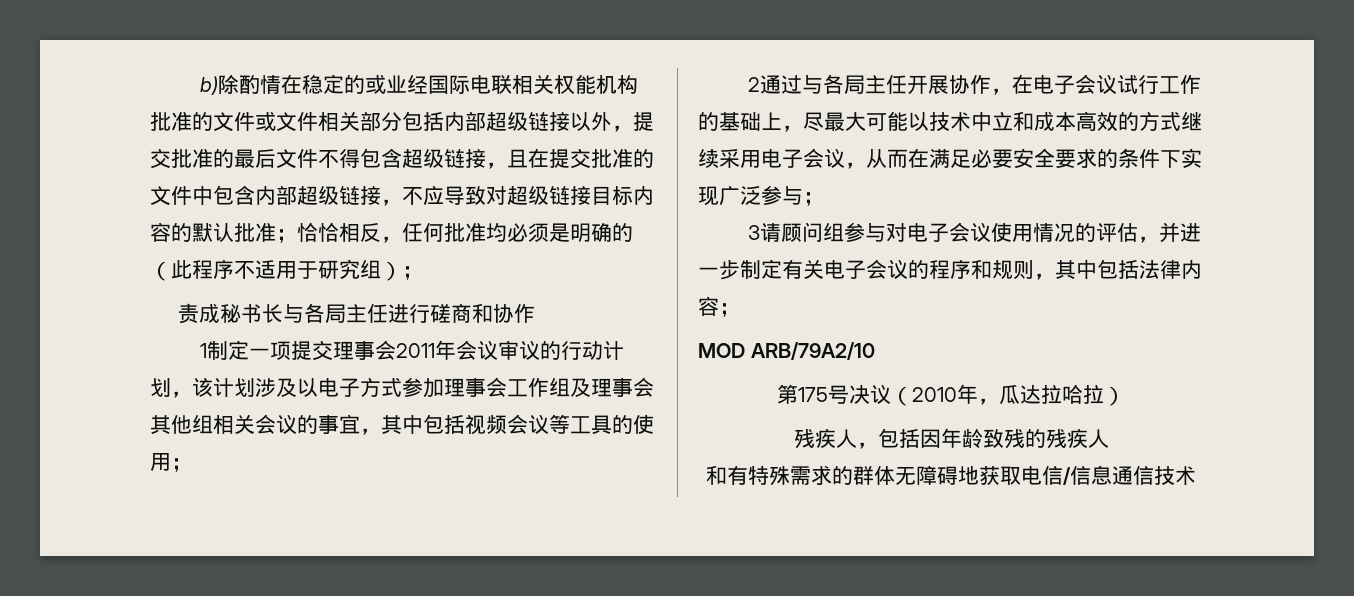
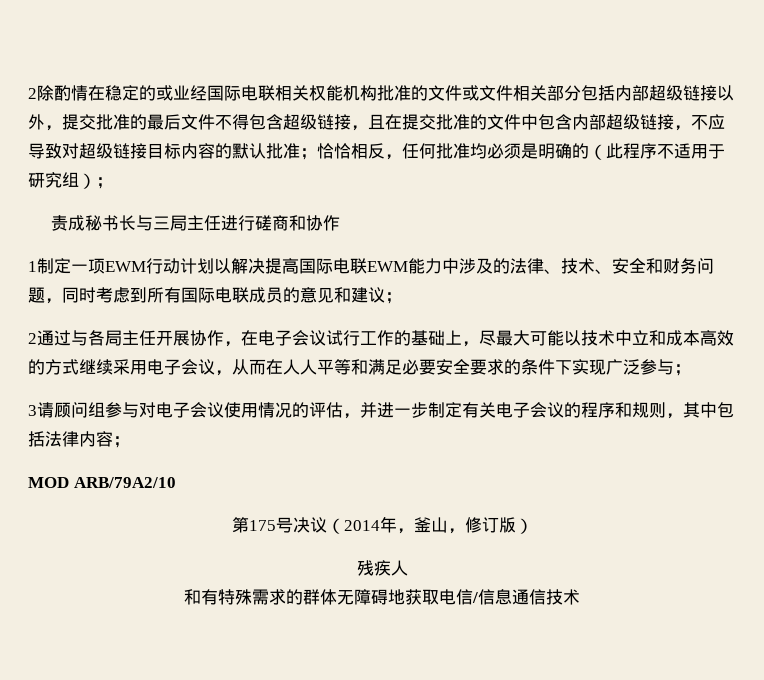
[200,76,219,95] b) -> [28,88,37,99] 2
[304,303,326,323] 各 -> [152,216,170,230] 三
[291,340,625,361] [150,377,654,398] [150,414,654,435] [150,453,171,471] 提交理事会2011年会议审议的行动计划，该计划涉及以电子方式参加理事会工作组及理事会其他组相关会议的事宜，其中包括视频会议等工具的使用 -> [105,258,714,274] [28,287,385,304] EWM行动计划以解决提高国际电联EWM能力中涉及的法律、技术、安全和财务问题，同时考虑到所有国际电联成员的意见和建议
(929, 158) none -> [283,359,368,375] 人人平等和
[912,384,1125,406] [793,428,1046,449] 2010年，瓜达拉哈拉） // 残疾人，包括因年龄致残的 -> [343,516,533,534] 2014年，釜山，修订版） //

